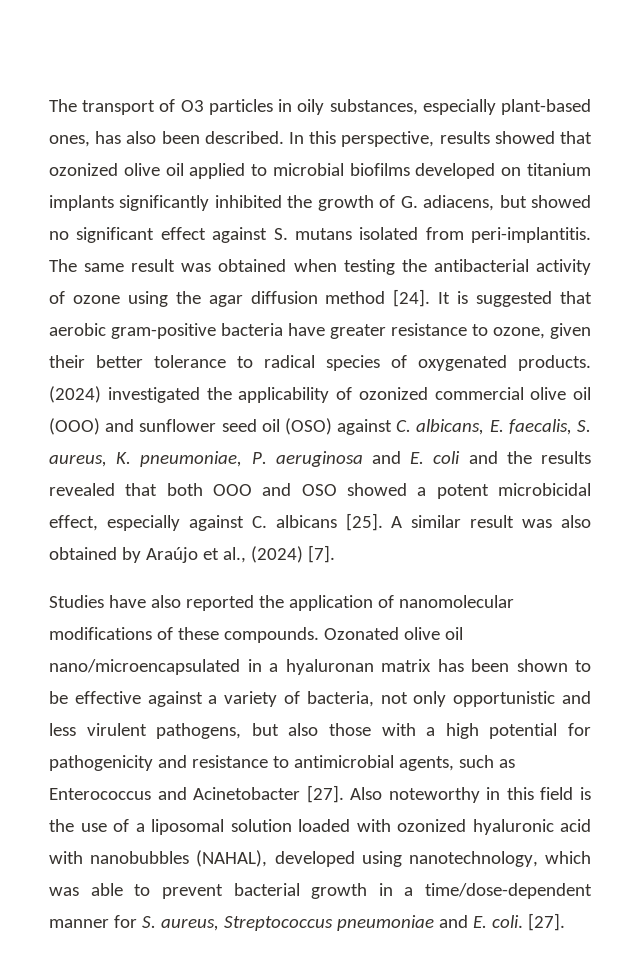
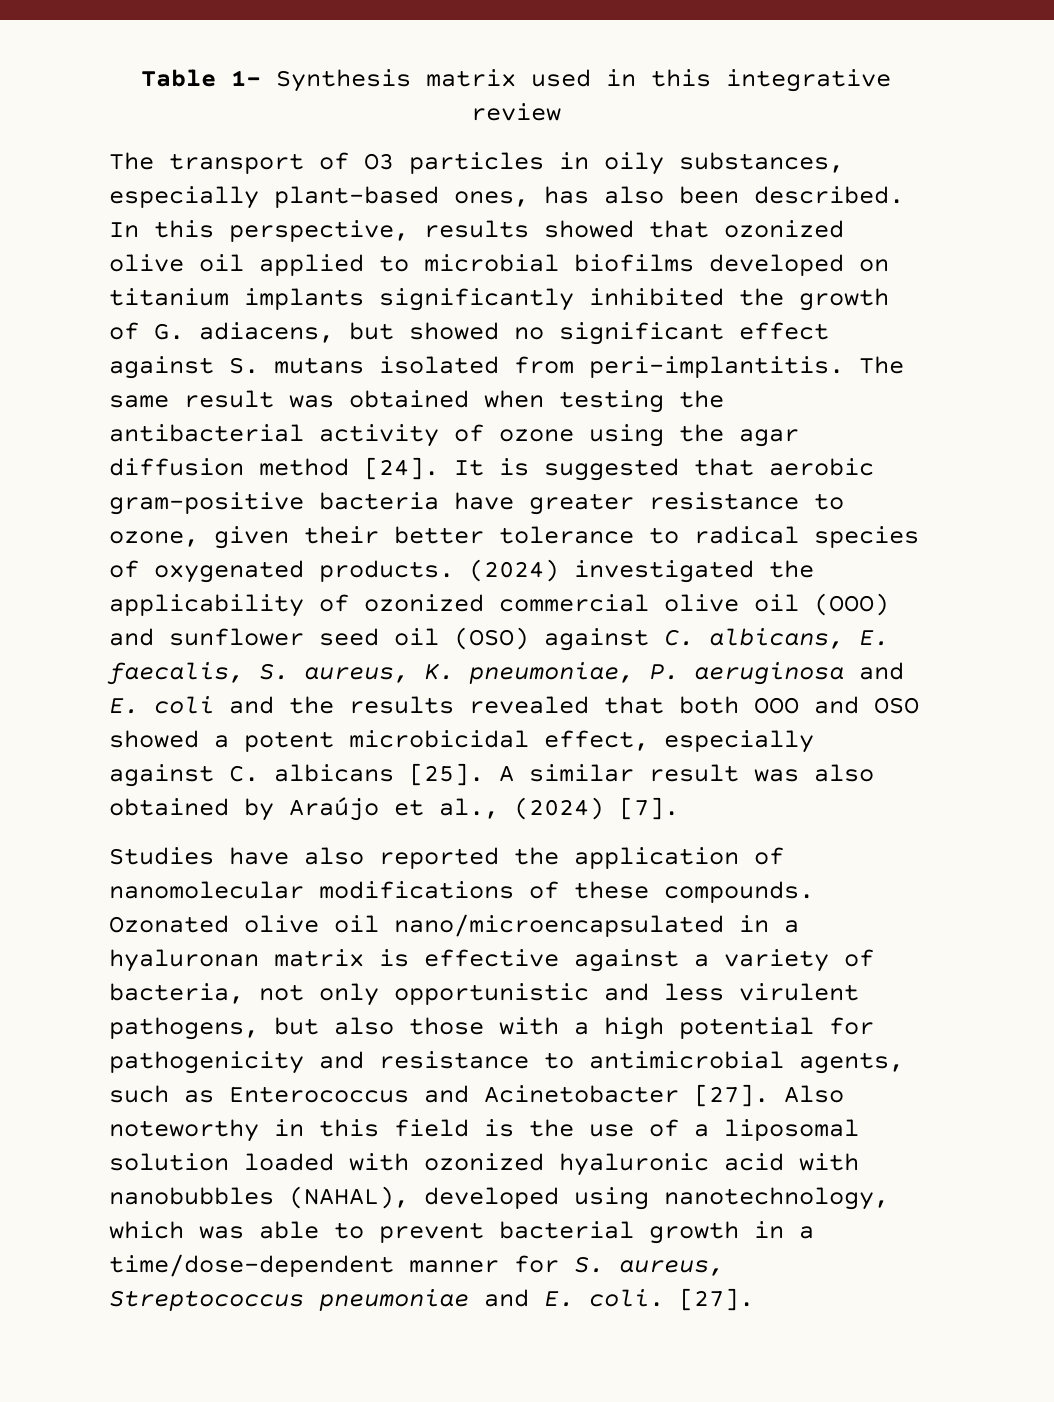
(49, 105) none -> [141,69,891,92] [471,103,561,121] Table 1- Synthesis matrix used in this integrative review //
[437,659,591,672] [49,691,68,704] has been shown to be -> [379,949,409,967] is

